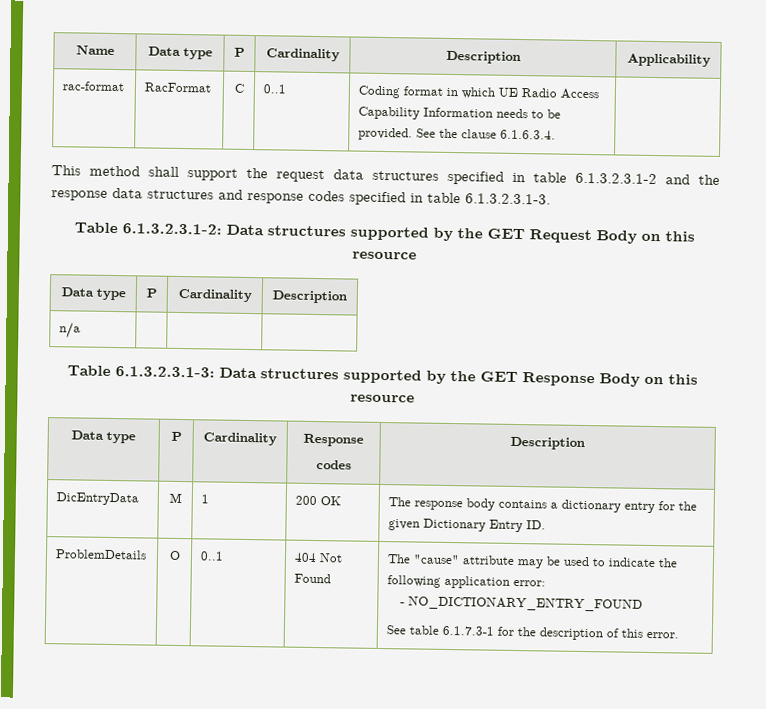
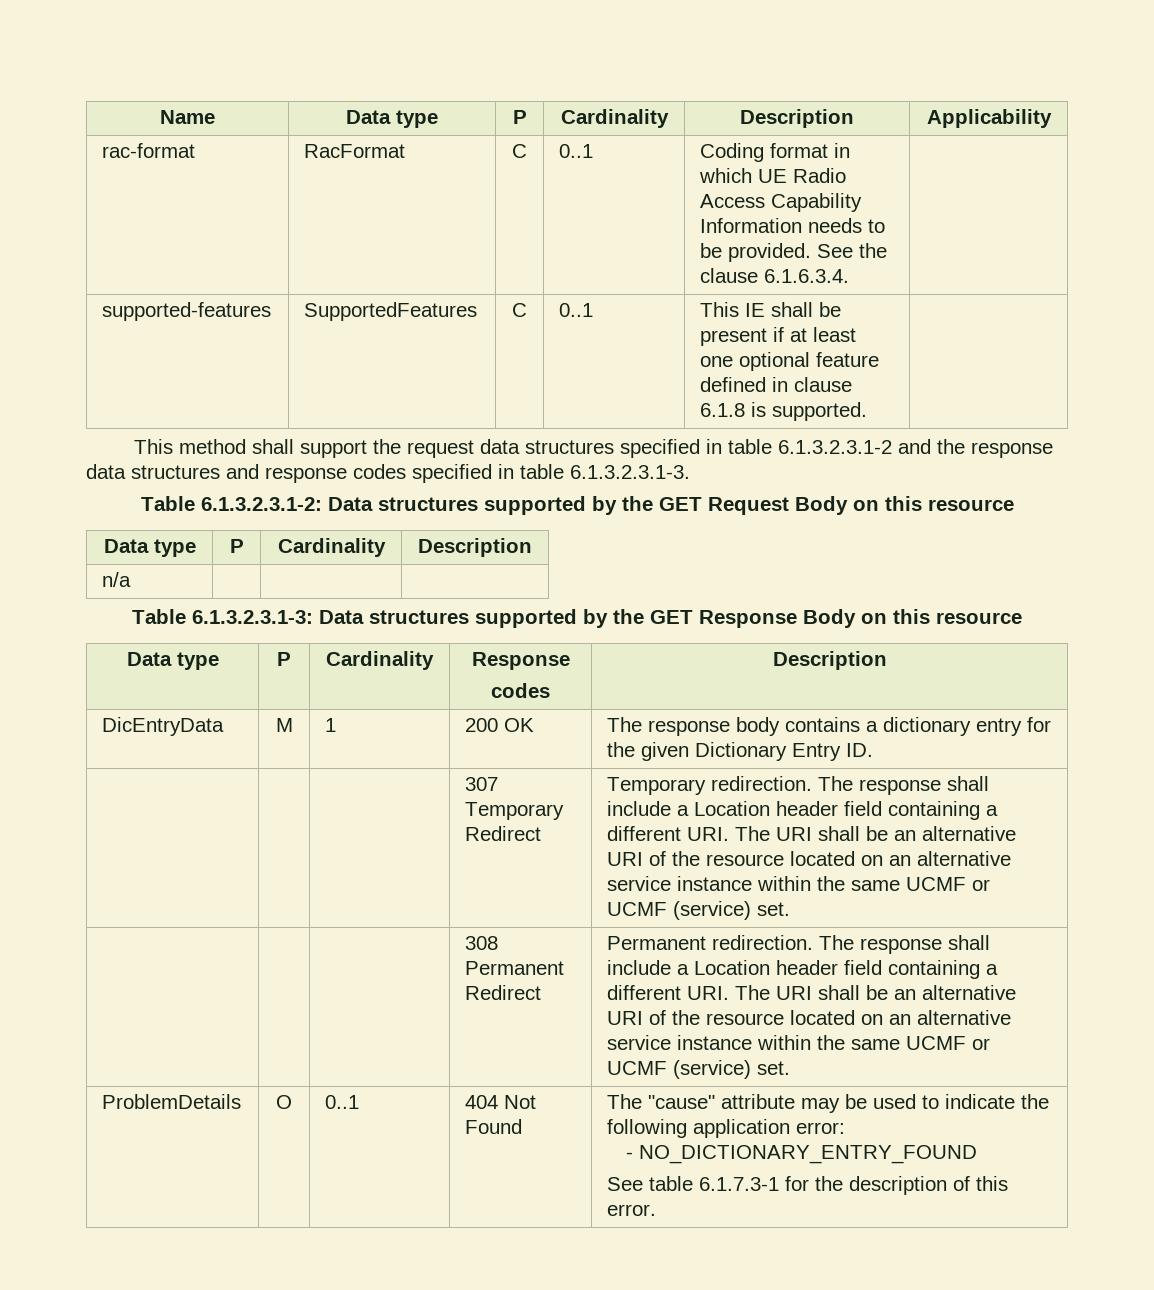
(557, 134) none -> [102,302,272,321] [304,302,478,321] [512,303,527,317] [559,303,594,317] [700,302,842,317] [700,327,857,346] [700,352,880,371] [700,377,853,392] [700,402,868,421] // supported-features | SupportedFeatures | C | 0..1 | This IE shall be present if at least one optional feature defined in clause 6.1.8 is supported. |
(547, 525) none -> [465,777,499,791] [465,802,565,820] [465,826,542,841] [607,776,990,795] [607,801,999,820] [607,826,1017,841] [607,851,1012,866] [607,876,991,891] [607,901,791,920] [465,936,499,950] [465,961,565,975] [465,985,542,1000] [607,935,991,954] [607,960,999,979] [607,985,1017,1000] [607,1010,1012,1025] [607,1035,991,1050] [607,1060,791,1079] // | | | 307 Temporary Redirect | Temporary redirection. The response shall include a Location header field containing a different URI. The URI shall be an alternative URI of the resource located on an alternative service instance within the same UCMF or UCMF (service) set. // | | | 308 Permanent Redirect | Permanent redirection. The response shall include a Location header field containing a different URI. The URI shall be an alternative URI of the resource located on an alternative service instance within the same UCMF or UCMF (service) set.

